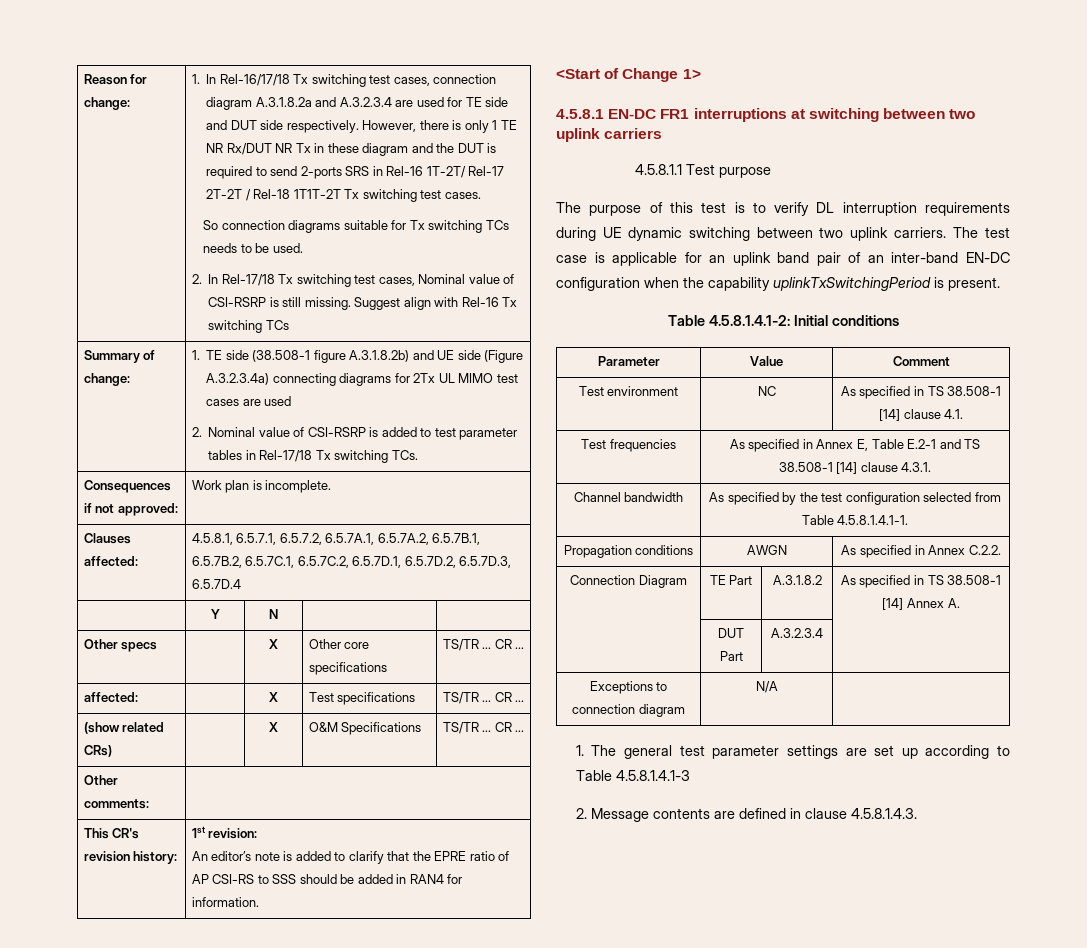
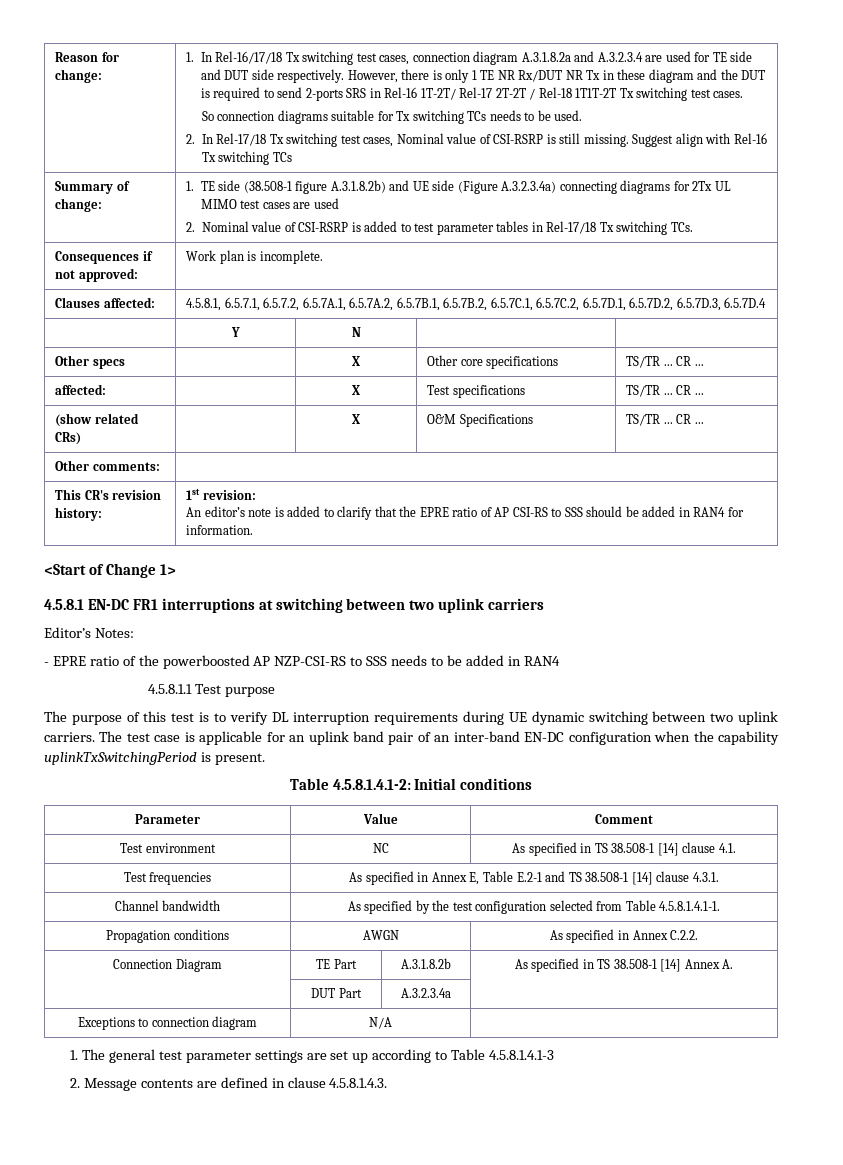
(663, 133) none -> [44,627,134,638] [44,655,560,669] // Editor’s Notes: // - EPRE ratio of the powerboosted AP NZP-CSI-RS to SSS needs to be added in RAN4
[772,575,822,585] A.3.1.8.2 -> [401,958,452,969] A.3.1.8.2b
[771,628,823,638] A.3.2.3.4 -> [401,988,452,998] A.3.2.3.4a

